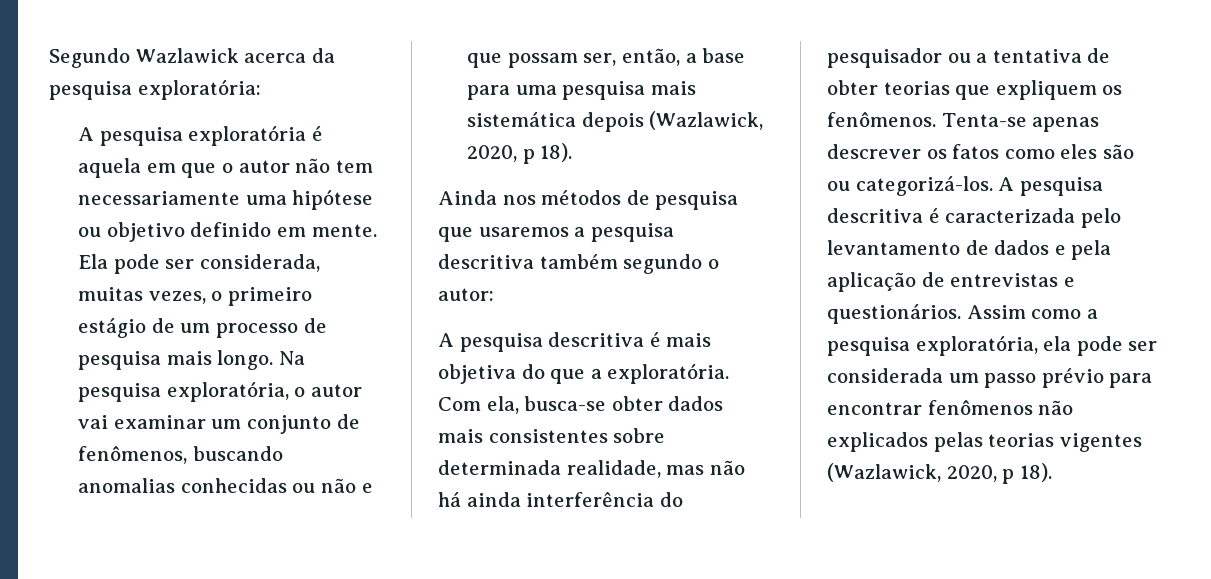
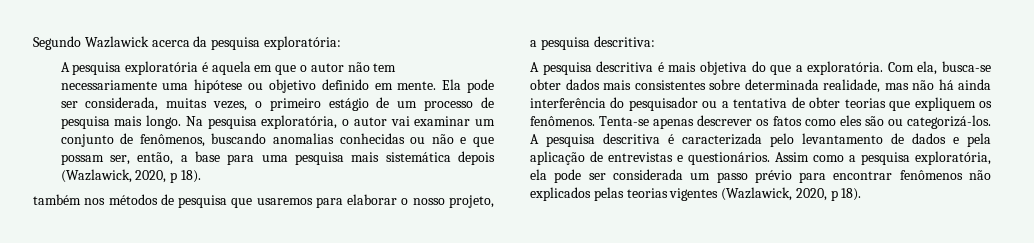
[438,190,497,205] Ainda -> [33,194,81,205] também
[574,223,674,242] [438,254,719,274] [438,288,494,301] a pesquisa descritiva também segundo o autor: -> [315,194,494,208] [530,36,655,50] para elaborar o nosso projeto, a pesquisa descritiva:

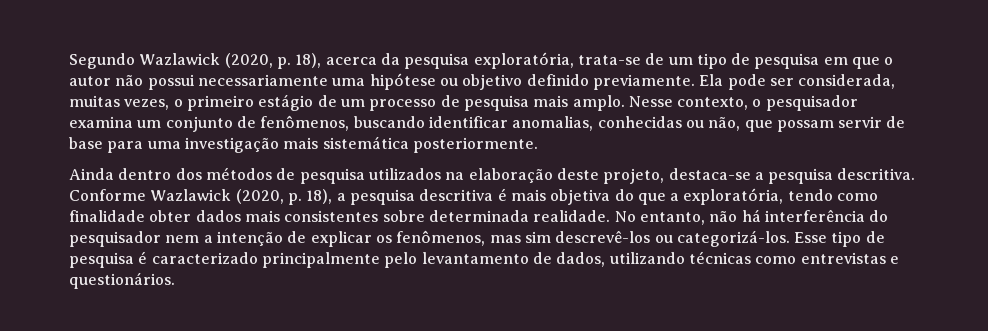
[151,36,341,50] [60,61,251,75] acerca da pesquisa exploratória: // A pesquisa exploratória é aquela -> [224,52,820,69] (2020, p. 18), acerca da pesquisa exploratória, trata-se de um tipo de pesquisa
[373,63,397,72] tem -> [147,74,195,90] possui
[374,81,437,90] em mente. -> [592,74,695,90] previamente.
[146,115,471,129] longo. Na pesquisa exploratória, o autor vai examinar -> [572,95,858,111] [69,116,133,128] amplo. Nesse contexto, o pesquisador examina
[272,133,494,147] [60,152,188,165] anomalias conhecidas ou não e que possam ser, então, a -> [428,116,906,132] identificar anomalias, conhecidas ou não, que possam servir de
[294,152,344,165] pesquisa -> [184,137,279,153] investigação
[458,151,495,165] [60,169,201,183] [33,194,494,208] [530,36,655,50] [530,62,539,72] depois (Wazlawick, 2020, p 18). // também nos métodos de pesquisa que usaremos para elaborar o nosso projeto, a pesquisa descritiva: // A -> [412,137,538,153] [69,167,916,184] [69,189,346,205] posteriormente. // Ainda dentro dos métodos de pesquisa utilizados na elaboração deste projeto, destaca-se a pesquisa descritiva. Conforme Wazlawick (2020, p. 18), a
[807,61,991,75] exploratória. Com ela, busca-se -> [683,188,879,205] [69,210,145,222] exploratória, tendo como finalidade
[823,79,909,93] realidade, mas -> [533,210,705,225] realidade. No entanto,
[958,79,991,90] ainda -> (761, 215) none
[702,97,992,111] [530,115,992,129] [530,133,991,147] [530,151,991,165] [530,169,991,183] [530,187,862,201] ou a tentativa de obter teorias que expliquem os fenômenos. Tenta-se apenas descrever os fatos como eles são ou categorizá-los. A pesquisa descritiva é caracterizada pelo levantamento de dados e pela aplicação de entrevistas e questionários. Assim como a pesquisa exploratória, ela pode ser considerada um passo prévio para encontrar fenômenos não explicados pelas teorias vigentes (Wazlawick, 2020, p 18). -> [165,230,885,247] [69,251,899,268] [69,272,175,289] nem a intenção de explicar os fenômenos, mas sim descrevê-los ou categorizá-los. Esse tipo de pesquisa é caracterizado principalmente pelo levantamento de dados, utilizando técnicas como entrevistas e questionários.

